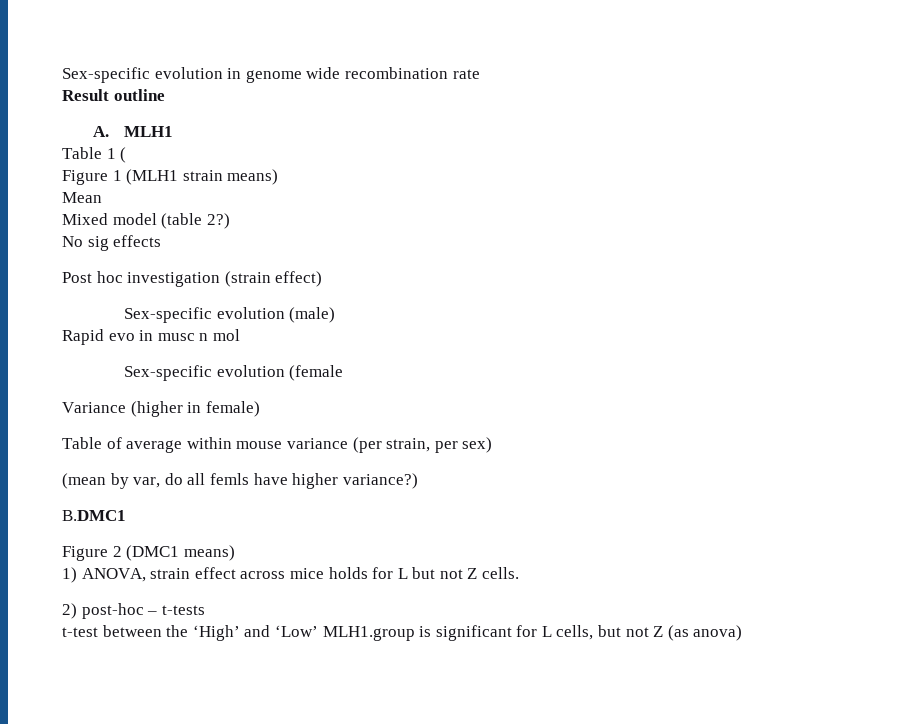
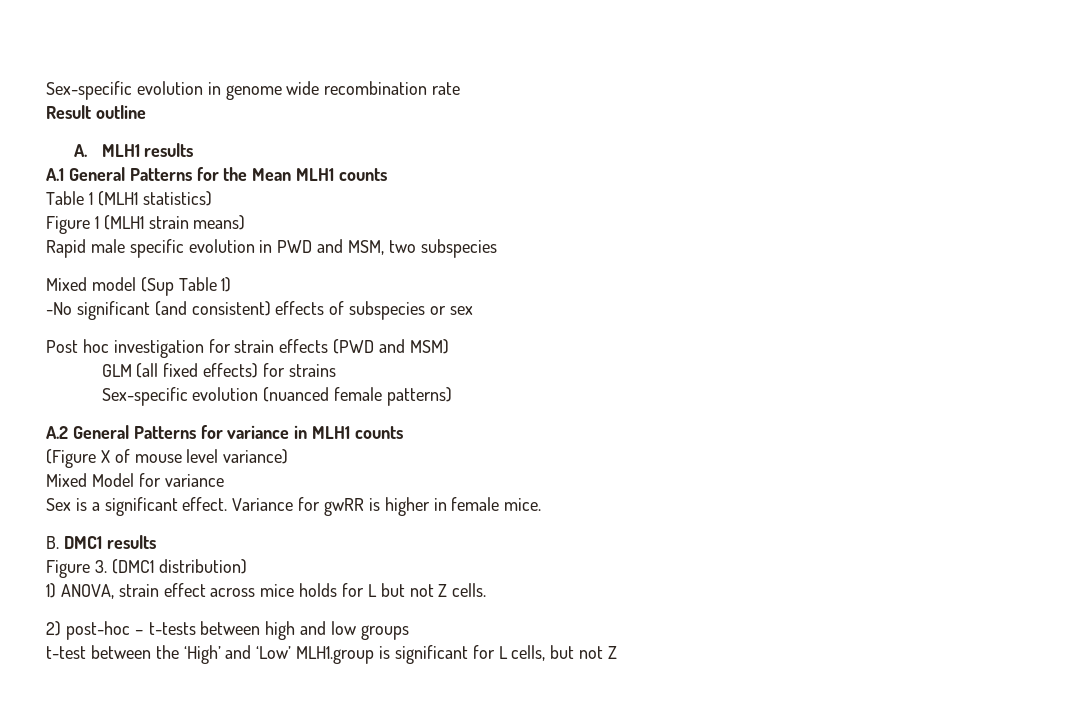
(174, 131) none -> [144,143,194,157] [46,167,388,181] results // A.1 General Patterns for the Mean MLH1 counts
[120,147,127,163] ( -> [97,191,212,206] (MLH1 statistics)
[62,192,102,203] [62,213,230,229] [62,235,162,251] [62,271,323,287] [124,307,336,323] [62,329,240,345] [124,365,344,381] [62,401,260,417] [62,437,493,453] [62,473,418,489] [62,510,126,521] [62,545,235,561] Mean // Mixed model (table 2?) // No sig effects // Post hoc investigation (strain effect) // Sex-specific evolution (male) // Rapid evo in musc n mol // Sex-specific evolution (female // Variance (higher in female) // Table of average within mouse variance (per strain, per sex) // (mean by var, do all femls have higher variance?) // B.DMC1 // Figure 2 (DMC1 means) -> [46,239,497,258] [46,277,232,296] [46,301,473,320] [46,339,449,358] [101,363,336,378] [101,387,453,406] [46,425,404,439] [46,449,289,468] [46,473,224,487] [46,497,542,516] [46,535,156,549] [46,559,247,578] Rapid male specific evolution in PWD and MSM, two subspecies // Mixed model (Sup Table 1) // -No significant (and consistent) effects of subspecies or sex // Post hoc investigation for strain effects (PWD and MSM) // GLM (all fixed effects) for strains // Sex-specific evolution (nuanced female patterns) // A.2 General Patterns for variance in MLH1 counts // (Figure X of mouse level variance) // Mixed Model for variance // Sex is a significant effect. Variance for gwRR is higher in female mice. // B. DMC1 results // Figure 3. (DMC1 distribution)
(205, 610) none -> [200,621,409,640] between high and low groups
[667,625,743,641] (as anova) -> (618, 652) none

